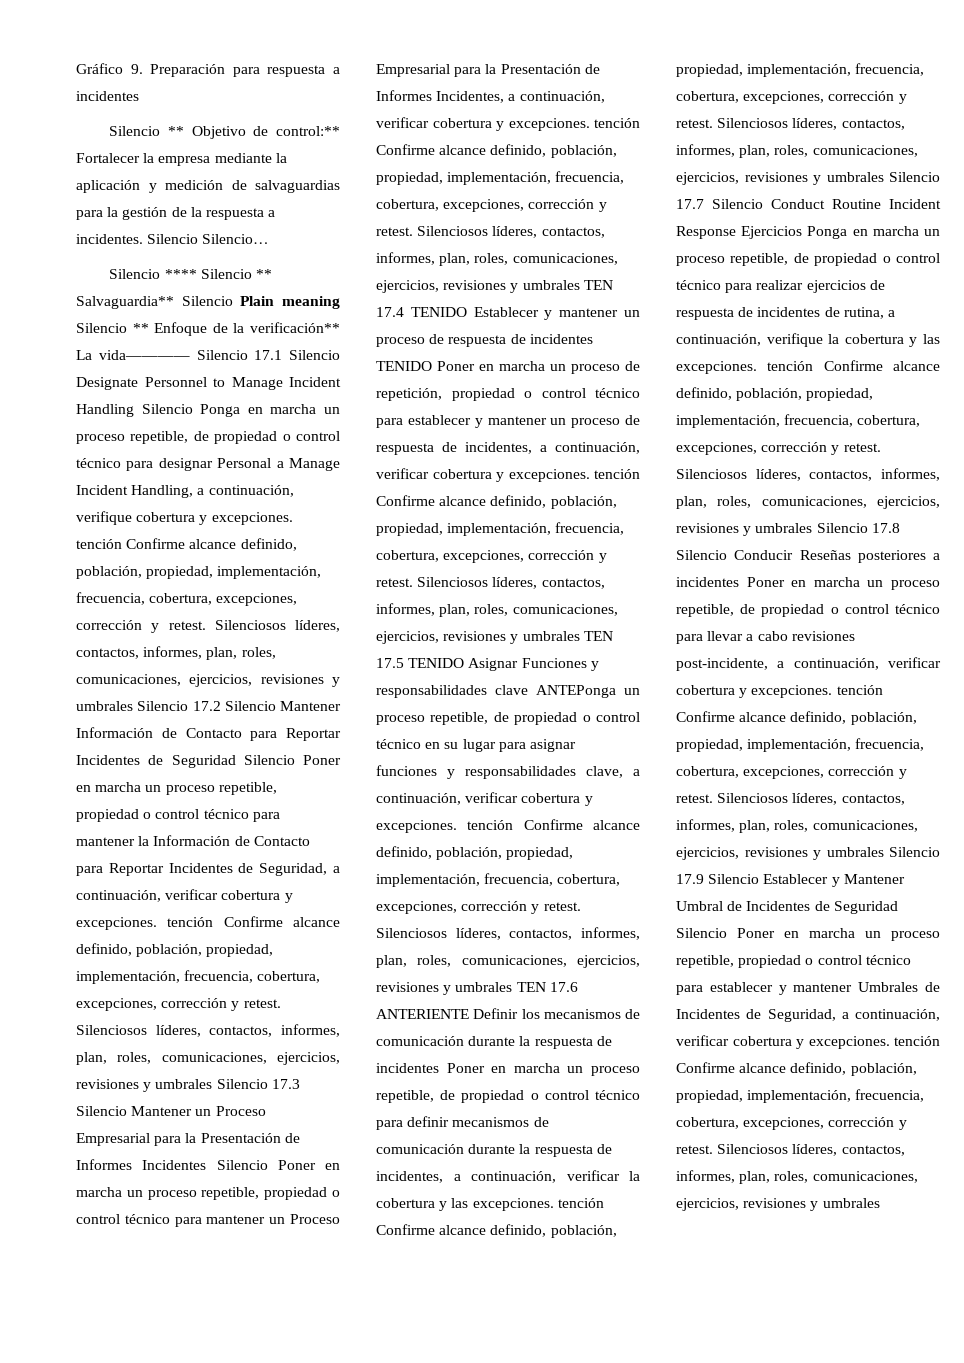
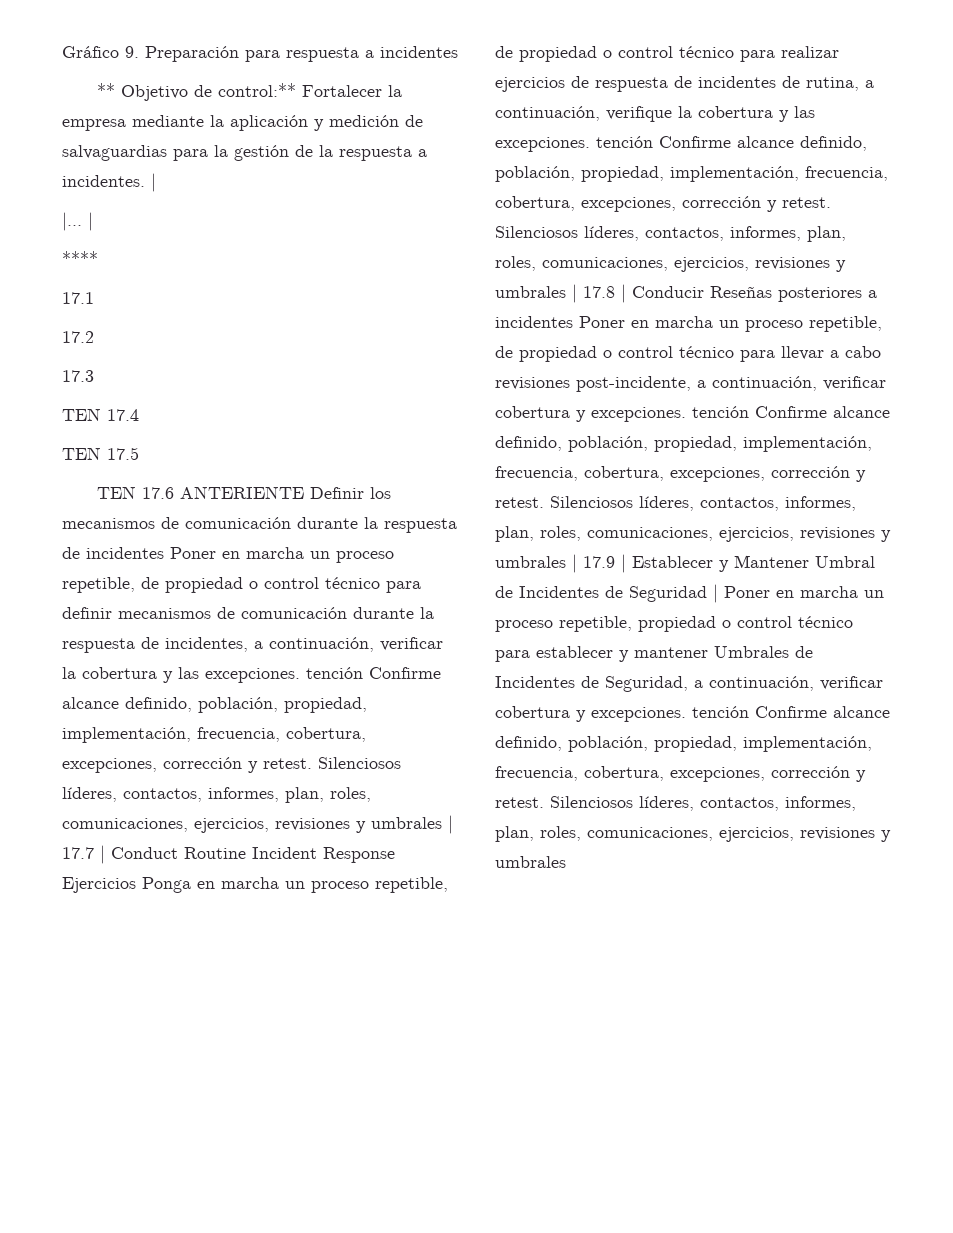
[109,126,161,136] Silencio -> (458, 52) none
[147,234,270,244] [109,269,272,279] [76,296,340,309] [76,322,340,336] [76,350,340,360] [76,377,341,390] [76,404,340,417] [76,431,340,444] [76,458,340,471] [76,485,294,498] [76,511,293,525] [76,538,297,551] [76,566,322,579] [76,592,298,606] [76,620,340,633] [76,646,276,660] [76,674,340,687] [76,701,341,711] [76,727,341,741] [76,755,341,768] [76,782,277,795] [76,809,280,822] [76,835,310,846] [76,863,340,876] [76,889,293,903] [76,916,340,930] [76,943,274,957] [76,970,321,984] [76,998,281,1011] [76,1024,340,1037] [76,1052,340,1065] [76,1079,300,1092] [76,1106,266,1116] [76,1133,300,1146] [76,1159,340,1170] [76,1187,340,1200] [76,1214,340,1227] [376,64,600,77] [376,90,605,103] [376,117,640,131] [376,144,617,158] [376,171,625,185] [376,199,607,212] [376,226,605,238] [376,252,618,266] [376,280,613,293] [376,307,640,320] [376,334,593,347] [376,361,640,374] [376,388,640,401] [376,415,640,428] [376,442,640,455] [376,468,640,482] [376,495,617,509] [376,522,625,536] [376,550,607,563] [376,577,605,589] [376,603,618,617] [376,631,613,644] [376,658,599,671] [376,685,640,698] [376,712,640,725] [376,739,576,752] [376,765,640,779] [376,792,593,806] [376,819,640,833] [376,846,574,860] [376,873,621,887] [376,901,581,914] [376,927,640,940] [376,955,640,968] [376,982,513,995] Silencio Silencio… // Silencio **** Silencio ** Salvaguardia** Silencio Plain meaning Silencio ** Enfoque de la verificación** La vida———— Silencio 17.1 Silencio Designate Personnel to Manage Incident Handling Silencio Ponga en marcha un proceso repetible, de propiedad o control técnico para designar Personal a Manage Incident Handling, a continuación, verifique cobertura y excepciones. tención Confirme alcance definido, población, propiedad, implementación, frecuencia, cobertura, excepciones, corrección y retest. Silenciosos líderes, contactos, informes, plan, roles, comunicaciones, ejercicios, revisiones y umbrales Silencio 17.2 Silencio Mantener Información de Contacto para Reportar Incidentes de Seguridad Silencio Poner en marcha un proceso repetible, propiedad o control técnico para mantener la Información de Contacto para Reportar Incidentes de Seguridad, a continuación, verificar cobertura y excepciones. tención Confirme alcance definido, población, propiedad, implementación, frecuencia, cobertura, excepciones, corrección y retest. Silenciosos líderes, contactos, informes, plan, roles, comunicaciones, ejercicios, revisiones y umbrales Silencio 17.3 Silencio Mantener un Proceso Empresarial para la Presentación de Informes Incidentes Silencio Poner en marcha un proceso repetible, propiedad o control técnico para mantener un Proceso Empresarial para la Presentación de Informes Incidentes, a continuación, verificar cobertura y excepciones. tención Confirme alcance definido, población, propiedad, implementación, frecuencia, cobertura, excepciones, corrección y retest. Silenciosos líderes, contactos, informes, plan, roles, comunicaciones, ejercicios, revisiones y umbrales TEN 17.4 TENIDO Establecer y mantener un proceso de respuesta de incidentes TENIDO Poner en marcha un proceso de repetición, propiedad o control técnico para establecer y mantener un proceso de respuesta de incidentes, a continuación, verificar cobertura y excepciones. tención Confirme alcance definido, población, propiedad, implementación, frecuencia, cobertura, excepciones, corrección y retest. Silenciosos líderes, contactos, informes, plan, roles, comunicaciones, ejercicios, revisiones y umbrales TEN 17.5 TENIDO Asignar Funciones y responsabilidades clave ANTEPonga un proceso repetible, de propiedad o control técnico en su lugar para asignar funciones y responsabilidades clave, a continuación, verificar cobertura y excepciones. tención Confirme alcance definido, población, propiedad, implementación, frecuencia, cobertura, excepciones, corrección y retest. Silenciosos líderes, contactos, informes, plan, roles, comunicaciones, ejercicios, revisiones y umbrales -> [151,173,156,192] [62,212,93,231] [62,251,98,265] [62,292,94,304] [62,331,94,343] [62,370,94,382] [62,408,139,421] [62,447,139,460] | // |… | // **** // 17.1 // 17.2 // 17.3 // TEN 17.4 // TEN 17.5 //
[889,172,940,182] [676,199,763,209] Silencio 17.7 Silencio -> [448,815,453,834] [62,845,105,864] | 17.7 |
[816,523,900,533] [676,550,727,560] Silencio 17.8 Silencio -> [572,284,626,303] | 17.8 |
[889,847,940,857] [676,874,760,884] Silencio 17.9 Silencio -> [572,554,626,573] | 17.9 |
[676,928,727,938] Silencio -> [713,584,718,603] |

